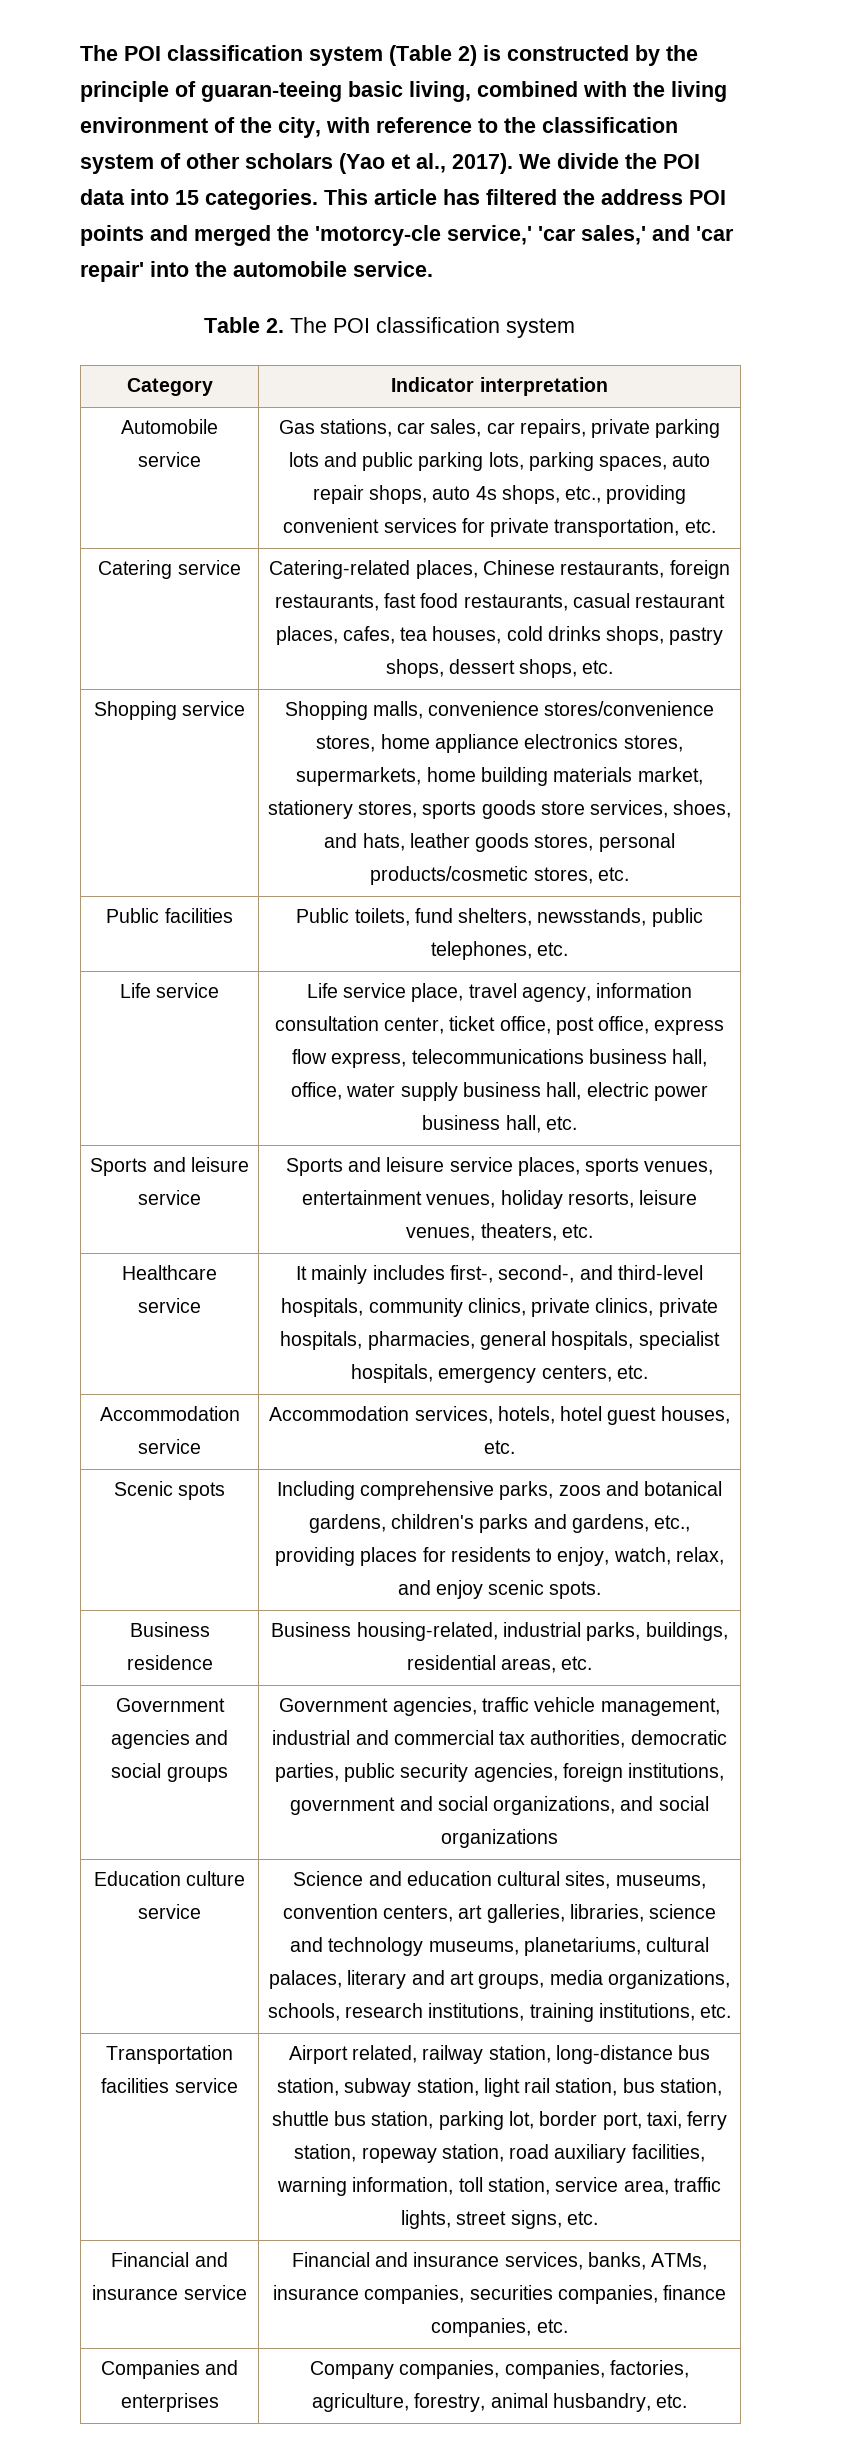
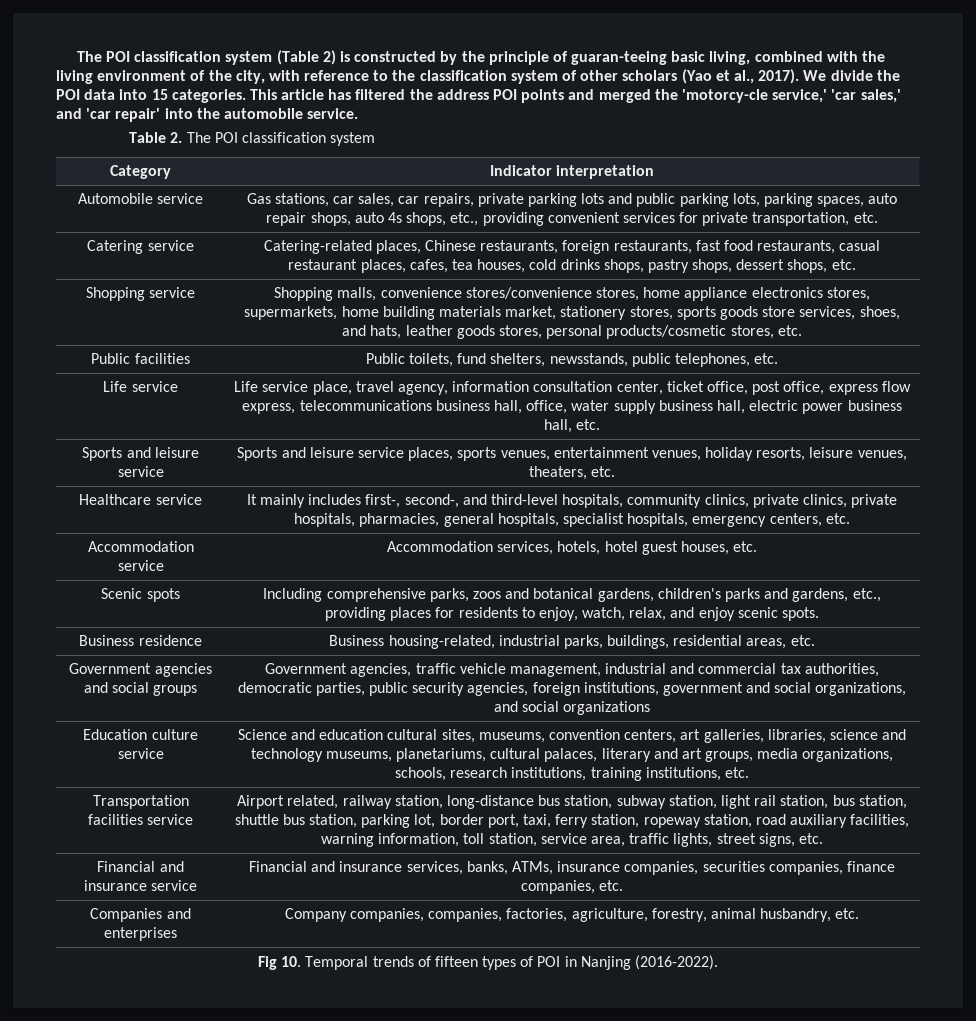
(688, 2401) none -> [257,955,719,970] // Fig 10. Temporal trends of fifteen types of POI in Nanjing (2016-2022).

